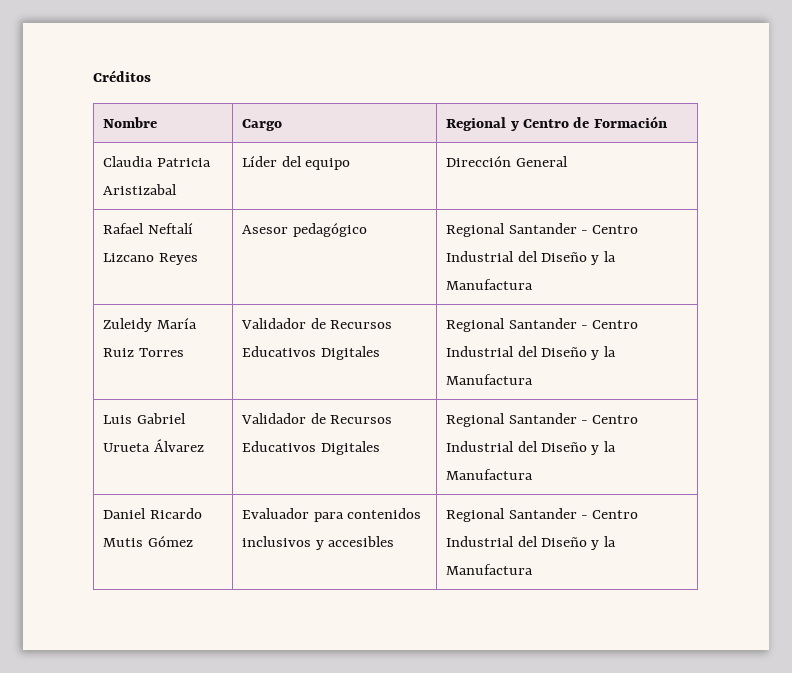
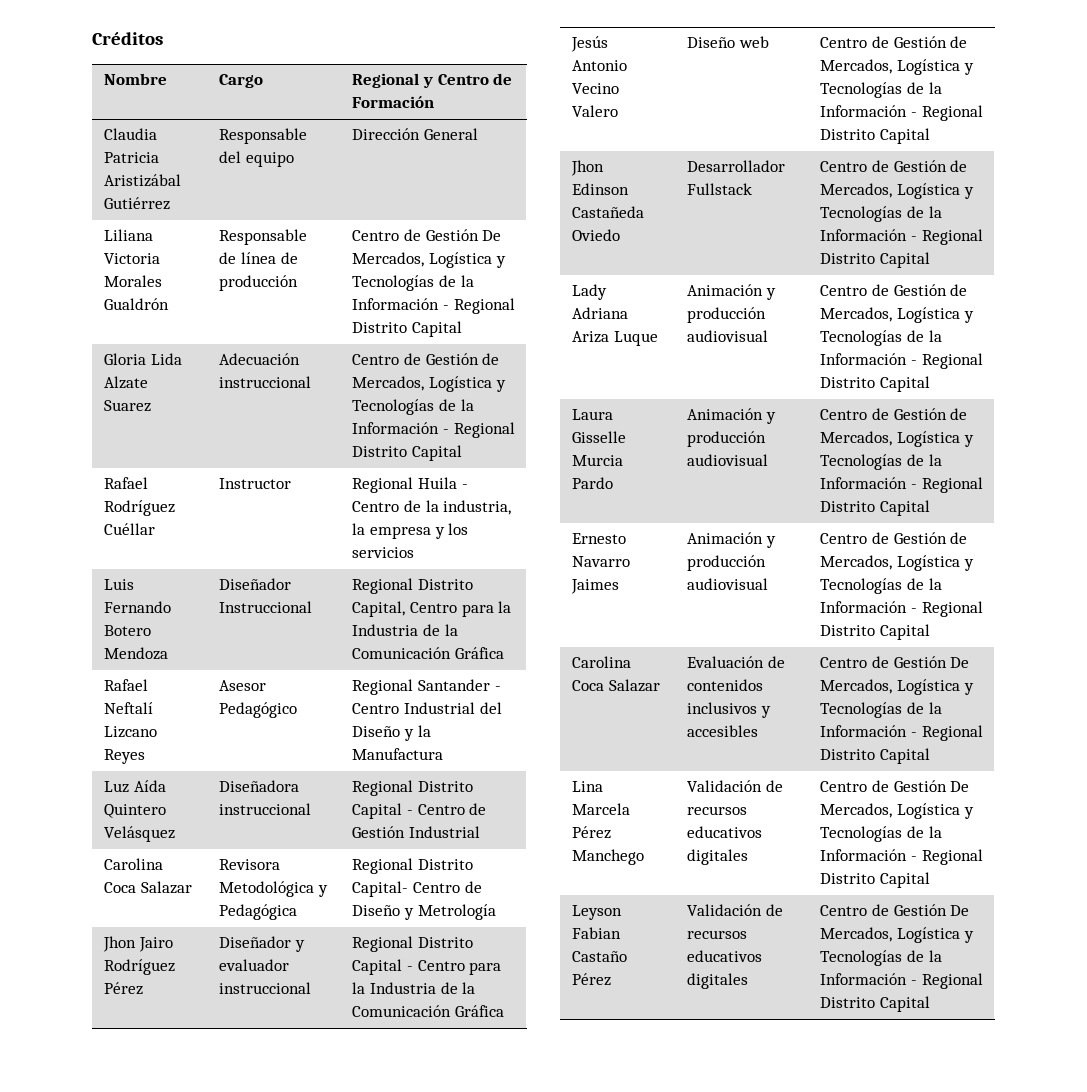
[103,184,178,195] [242,156,278,167] Aristizabal | Líder -> [104,174,182,187] [104,197,171,210] [219,128,308,144] Aristizábal Gutiérrez | Responsable
(568, 161) none -> [104,229,154,241] [104,253,161,264] [104,275,163,287] [104,298,170,310] [219,229,308,245] [219,252,298,264] [219,275,299,291] [352,229,502,241] [352,252,506,268] [352,275,474,291] [352,298,515,314] [352,321,462,337] [104,353,182,365] [104,376,149,389] [104,400,152,412] [219,353,301,365] [219,376,312,388] [352,353,500,365] [352,376,506,392] [352,399,474,415] [352,422,515,438] [352,445,462,461] [104,477,149,489] [104,500,176,516] [104,523,156,535] [219,478,292,489] [352,477,468,493] [352,500,512,515] [352,523,469,539] [352,547,415,558] [104,579,135,590] [104,601,172,613] [104,625,152,636] [104,647,169,660] [219,578,292,590] [219,601,313,613] [352,578,473,594] [352,601,512,617] [352,624,458,636] [352,647,504,659] // Liliana Victoria Morales Gualdrón | Responsable de línea de producción | Centro de Gestión De Mercados, Logística y Tecnologías de la Información - Regional Distrito Capital // Gloria Lida Alzate Suarez | Adecuación instruccional | Centro de Gestión de Mercados, Logística y Tecnologías de la Información - Regional Distrito Capital // Rafael Rodríguez Cuéllar | Instructor | Regional Huila - Centro de la industria, la empresa y los servicios // Luis Fernando Botero Mendoza | Diseñador Instruccional | Regional Distrito Capital, Centro para la Industria de la Comunicación Gráfica
[292,223,367,237] pedagógico -> [219,702,298,718] Pedagógico
[103,318,197,332] [103,348,184,357] [241,318,392,329] [242,346,380,360] [446,318,639,332] [446,346,616,360] [446,374,534,385] [103,413,186,424] [103,439,204,452] [241,413,392,424] [242,441,380,455] [446,413,639,427] [446,441,616,455] [446,469,534,480] [103,508,202,519] [103,536,193,547] [242,508,421,522] [242,536,394,550] [446,508,639,522] [446,536,616,550] [446,564,534,575] Zuleidy María Ruiz Torres | Validador de Recursos Educativos Digitales | Regional Santander - Centro Industrial del Diseño y la Manufactura // Luis Gabriel Urueta Álvarez | Validador de Recursos Educativos Digitales | Regional Santander - Centro Industrial del Diseño y la Manufactura // Daniel Ricardo Mutis Gómez | Evaluador para contenidos inclusivos y accesibles | Regional Santander - Centro Industrial del Diseño y la Manufactura -> [104,780,166,793] [104,804,167,818] [104,826,176,842] [219,780,300,792] [219,803,312,815] [352,780,473,796] [352,803,487,819] [352,826,480,838] [104,858,164,870] [104,881,192,894] [219,859,281,870] [219,881,328,897] [219,904,298,920] [352,858,473,874] [352,881,482,897] [352,904,496,920] [103,936,173,952] [104,959,176,975] [104,982,144,995] [219,936,305,952] [219,959,290,971] [219,982,312,994] [352,936,473,952] [352,959,502,975] [352,982,476,994] [352,1005,504,1017] [571,36,609,52] [572,60,628,71] [572,83,620,94] [572,105,619,117] [687,36,769,48] [820,36,968,48] [820,59,974,75] [820,82,942,98] [820,105,983,121] [820,128,930,144] [571,160,605,176] [572,183,630,195] [572,206,645,218] [572,229,621,241] [687,160,786,172] [687,183,753,195] [820,160,968,172] [820,183,974,199] [820,206,942,222] [820,229,983,245] [820,252,930,268] [572,284,608,300] [572,307,629,319] [572,331,658,346] [687,284,776,300] [687,307,767,323] [687,330,769,342] [820,284,968,296] [820,307,974,323] [820,330,942,346] [820,353,983,369] [820,376,930,392] [572,409,614,420] [572,431,627,443] [572,455,624,466] [572,477,614,489] [687,408,776,424] [687,431,767,447] [687,454,769,466] [820,408,968,420] [820,431,974,447] [820,454,942,470] [820,477,983,493] [820,500,930,516] [572,533,627,544] [572,556,631,567] [571,579,620,594] [687,532,776,548] [687,555,767,571] [687,578,769,590] [820,532,968,544] [820,555,974,571] [820,578,942,594] [820,601,983,617] [820,624,930,640] [572,656,632,668] [572,679,660,692] [687,656,785,668] [687,679,764,691] [687,702,771,718] [687,725,759,737] [820,656,970,668] [820,679,974,695] [820,702,942,718] [820,725,983,741] [820,748,930,764] [572,781,604,792] [572,803,631,815] [572,826,612,839] [572,849,645,865] [687,780,783,792] [687,806,748,815] [687,826,763,838] [687,849,749,865] [820,780,970,792] [820,803,974,819] [820,826,942,842] [820,849,983,865] [820,872,930,888] [572,905,623,920] [572,927,622,939] [572,951,628,962] [572,973,612,986] [687,904,783,916] [687,930,748,939] [687,950,763,962] [687,973,749,989] [820,904,970,916] [820,927,974,943] [820,950,942,966] [820,973,983,989] [820,996,930,1012] Luz Aída Quintero Velásquez | Diseñadora instruccional | Regional Distrito Capital - Centro de Gestión Industrial // Carolina Coca Salazar | Revisora Metodológica y Pedagógica | Regional Distrito Capital- Centro de Diseño y Metrología // Jhon Jairo Rodríguez Pérez | Diseñador y evaluador instruccional | Regional Distrito Capital - Centro para la Industria de la Comunicación Gráfica // Jesús Antonio Vecino Valero | Diseño web | Centro de Gestión de Mercados, Logística y Tecnologías de la Información - Regional Distrito Capital // Jhon Edinson Castañeda Oviedo | Desarrollador Fullstack | Centro de Gestión de Mercados, Logística y Tecnologías de la Información - Regional Distrito Capital // Lady Adriana Ariza Luque | Animación y producción audiovisual | Centro de Gestión de Mercados, Logística y Tecnologías de la Información - Regional Distrito Capital // Laura Gisselle Murcia Pardo | Animación y producción audiovisual | Centro de Gestión de Mercados, Logística y Tecnologías de la Información - Regional Distrito Capital // Ernesto Navarro Jaimes | Animación y producción audiovisual | Centro de Gestión de Mercados, Logística y Tecnologías de la Información - Regional Distrito Capital // Carolina Coca Salazar | Evaluación de contenidos inclusivos y accesibles | Centro de Gestión De Mercados, Logística y Tecnologías de la Información - Regional Distrito Capital // Lina Marcela Pérez Manchego | Validación de recursos educativos digitales | Centro de Gestión De Mercados, Logística y Tecnologías de la Información - Regional Distrito Capital // Leyson Fabian Castaño Pérez | Validación de recursos educativos digitales | Centro de Gestión De Mercados, Logística y Tecnologías de la Información - Regional Distrito Capital

